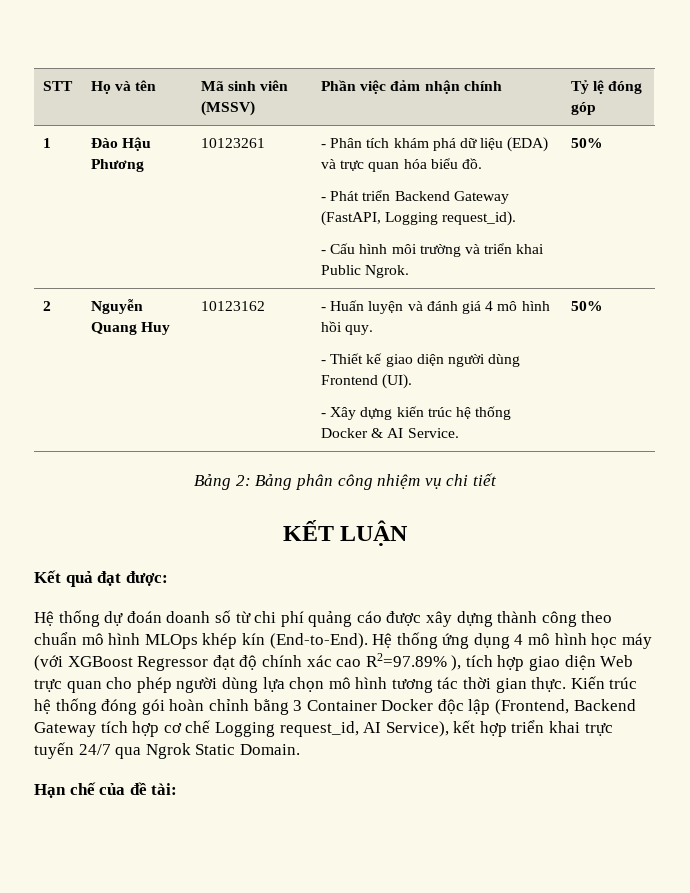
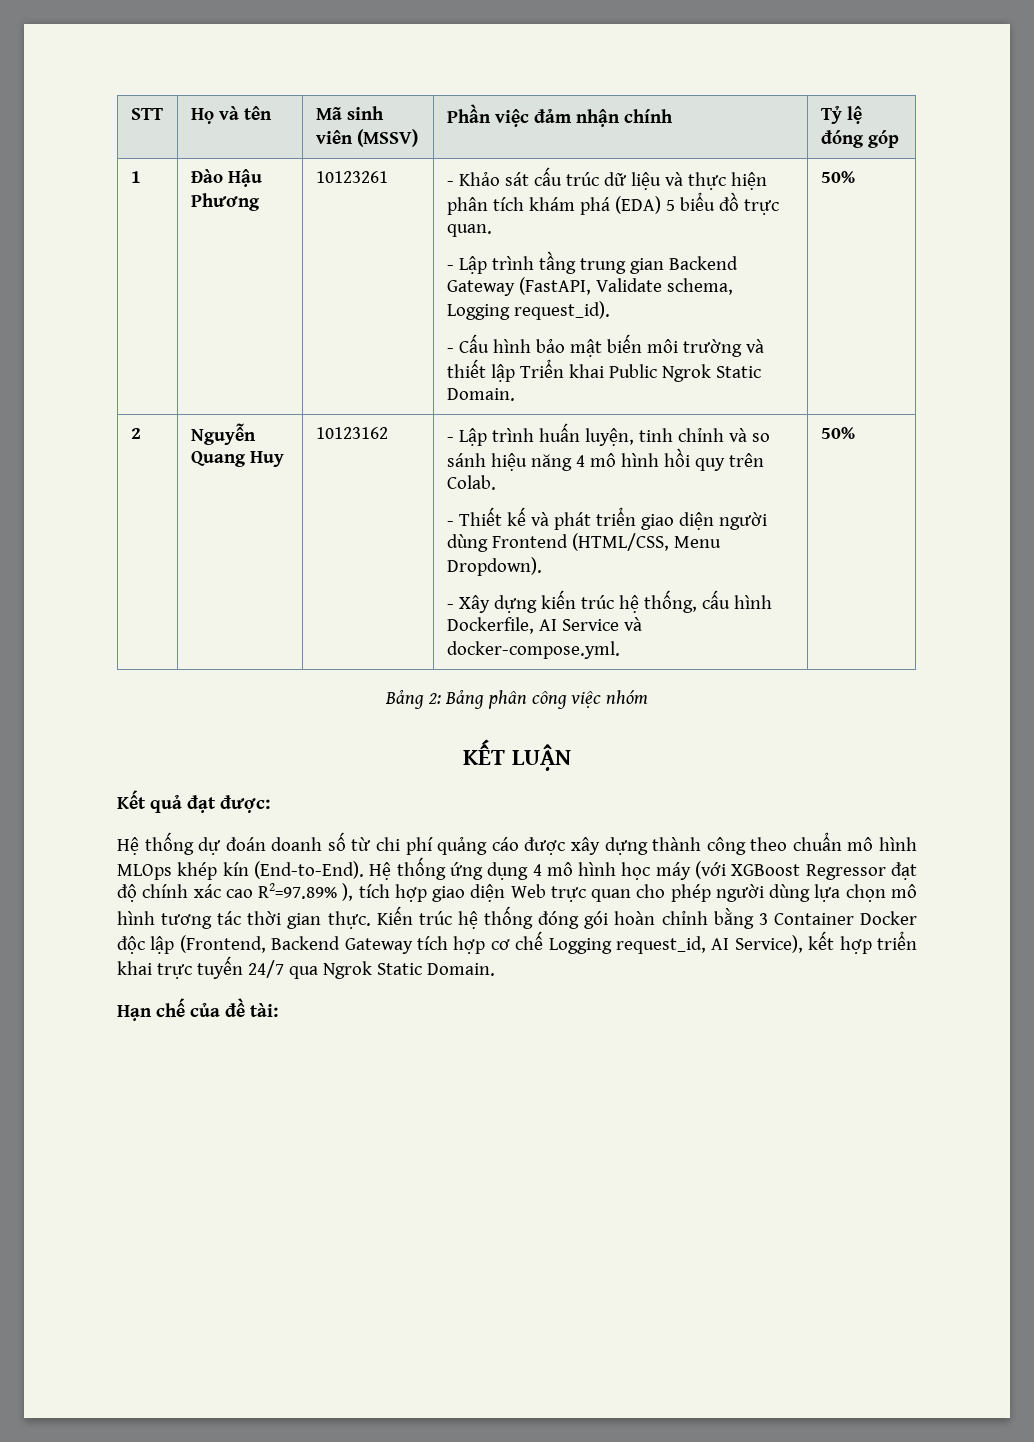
[330,137,549,152] [321,158,483,172] [321,190,391,201] Phân tích khám phá dữ liệu (EDA) và trực quan hóa biểu đồ. // - Phát triển -> [458,167,767,190] [446,192,779,215] [446,224,492,237] [446,251,664,274] Khảo sát cấu trúc dữ liệu và thực hiện phân tích khám phá (EDA) 5 biểu đồ trực quan. // - Lập trình tầng trung gian
(382, 218) none -> [595,278,733,295] Validate schema,
[391,243,545,257] [321,265,410,278] môi trường và triển khai Public Ngrok. -> [535,334,764,357] [446,359,761,382] [446,388,515,401] bảo mật biến môi trường và thiết lập Triển khai Public Ngrok Static Domain.
[330,300,482,314] Huấn luyện và đánh giá -> [458,423,770,446] [446,453,572,471] Lập trình huấn luyện, tinh chỉnh và so sánh hiệu năng
[345,325,374,335] quy. -> [694,453,764,471] [446,475,496,490] quy trên Colab.
(383, 358) none -> [530,507,636,530] và phát triển
[382,374,413,389] (UI). -> [571,533,721,551] [446,557,542,576] (HTML/CSS, Menu Dropdown).
[475,406,512,420] [321,428,459,438] thống Docker & AI Service. -> [643,590,772,613] [446,617,642,634] [446,641,620,659] thống, cấu hình Dockerfile, AI Service và docker-compose.yml.
[377,473,497,489] nhiệm vụ chi tiết -> [571,690,649,708] việc nhóm

